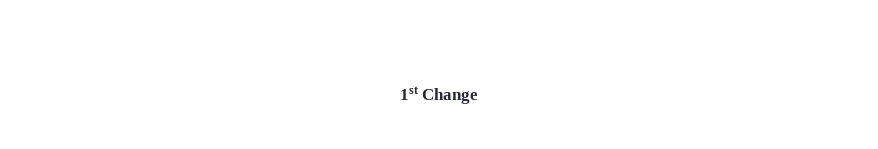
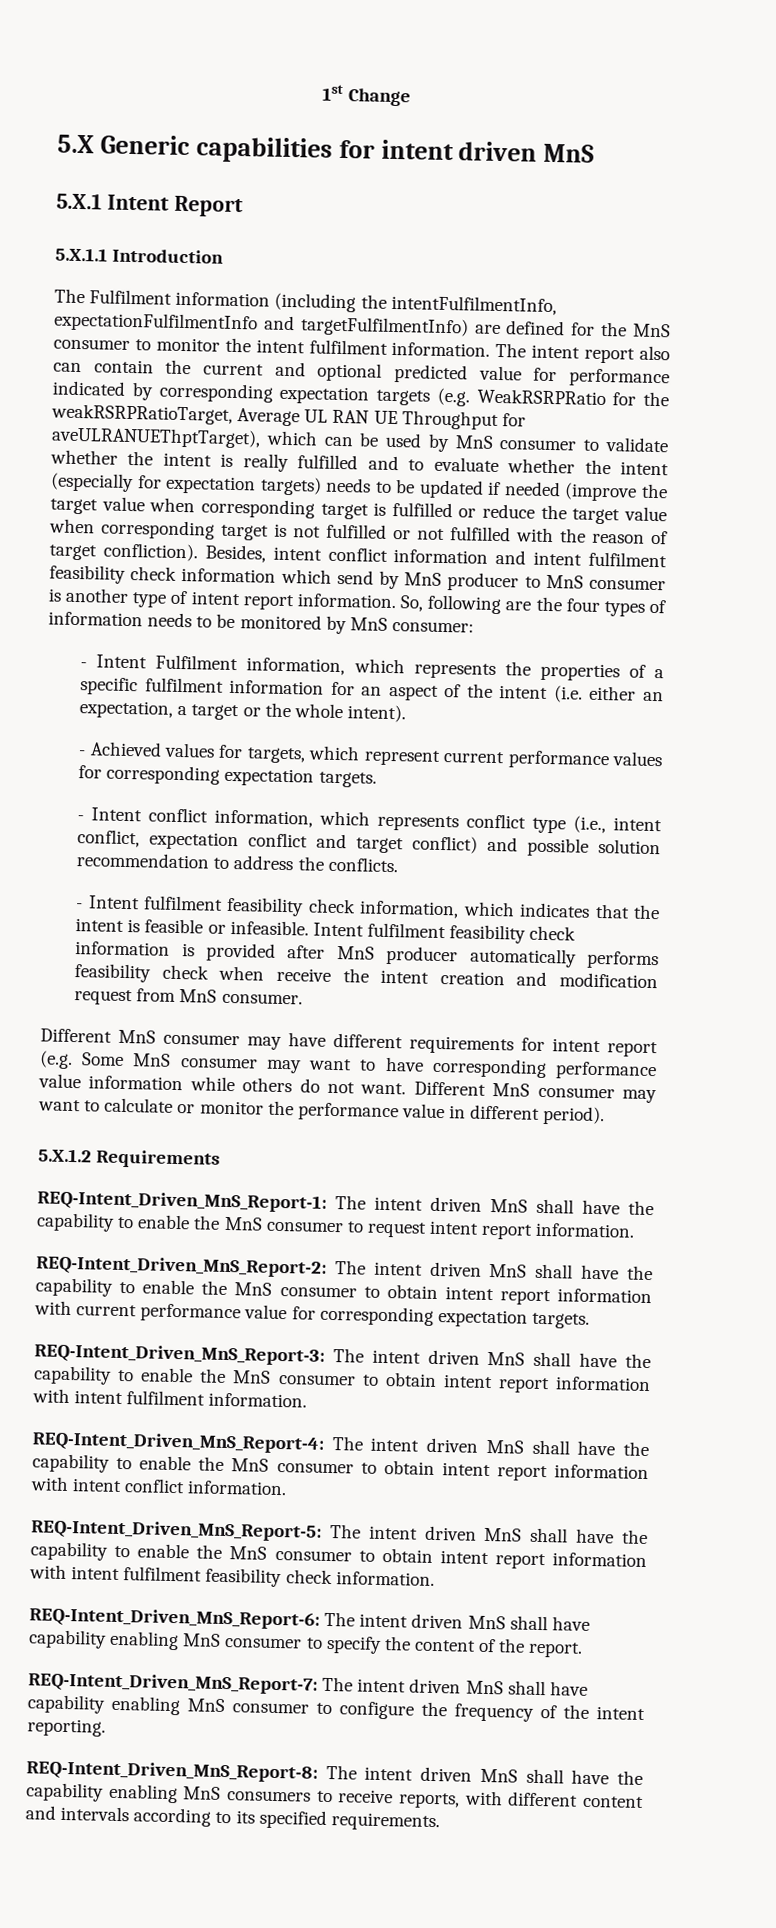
(479, 96) none -> [57,134,595,164] [56,192,243,218] [55,247,225,264] [54,288,557,316] [54,311,672,338] [53,337,670,364] [53,359,671,388] [52,380,669,407] [51,403,526,430] [51,426,669,453] [50,449,669,476] [50,472,668,502] [50,496,667,525] [49,518,668,545] [49,542,667,568] [49,564,666,592] [48,587,666,617] [48,611,474,635] [80,654,664,682] [80,677,664,703] [79,700,406,723] [78,741,663,770] [78,764,377,788] [77,807,662,834] [77,829,662,857] [76,852,399,873] [76,895,660,920] [75,918,577,944] [75,941,659,970] [74,963,659,989] [74,988,303,1006] [40,1028,658,1058] [39,1050,657,1081] [38,1073,657,1104] [38,1097,606,1126] [38,1148,221,1169] [37,1190,654,1216] [36,1212,636,1240] [36,1255,654,1281] [35,1277,653,1306] [34,1300,590,1329] [34,1343,652,1369] [33,1365,652,1394] [32,1388,308,1408] [32,1431,649,1457] [32,1453,650,1482] [30,1476,288,1496] [31,1519,649,1545] [30,1541,648,1570] [29,1564,435,1588] [29,1607,590,1631] [28,1629,584,1658] [28,1672,588,1696] [27,1694,645,1722] [27,1718,106,1737] [26,1760,643,1785] [26,1782,645,1809] [25,1805,440,1832] // 5.X Generic capabilities for intent driven MnS // 5.X.1 Intent Report // 5.X.1.1 Introduction // The Fulfilment information (including the intentFulfilmentInfo, expectationFulfilmentInfo and targetFulfilmentInfo) are defined for the MnS consumer to monitor the intent fulfilment information. The intent report also can contain the current and optional predicted value for performance indicated by corresponding expectation targets (e.g. WeakRSRPRatio for the weakRSRPRatioTarget, Average UL RAN UE Throughput for aveULRANUEThptTarget), which can be used by MnS consumer to validate whether the intent is really fulfilled and to evaluate whether the intent (especially for expectation targets) needs to be updated if needed (improve the target value when corresponding target is fulfilled or reduce the target value when corresponding target is not fulfilled or not fulfilled with the reason of target confliction). Besides, intent conflict information and intent fulfilment feasibility check information which send by MnS producer to MnS consumer is another type of intent report information. So, following are the four types of information needs to be monitored by MnS consumer: // - Intent Fulfilment information, which represents the properties of a specific fulfilment information for an aspect of the intent (i.e. either an expectation, a target or the whole intent). // - Achieved values for targets, which represent current performance values for corresponding expectation targets. // - Intent conflict information, which represents conflict type (i.e., intent conflict, expectation conflict and target conflict) and possible solution recommendation to address the conflicts. // - Intent fulfilment feasibility check information, which indicates that the intent is feasible or infeasible. Intent fulfilment feasibility check information is provided after MnS producer automatically performs feasibility check when receive the intent creation and modification request from MnS consumer. // Different MnS consumer may have different requirements for intent report (e.g. Some MnS consumer may want to have corresponding performance value information while others do not want. Different MnS consumer may want to calculate or monitor the performance value in different period). // 5.X.1.2 Requirements // REQ-Intent_Driven_MnS_Report-1: The intent driven MnS shall have the capability to enable the MnS consumer to request intent report information. // REQ-Intent_Driven_MnS_Report-2: The intent driven MnS shall have the capability to enable the MnS consumer to obtain intent report information with current performance value for corresponding expectation targets. // REQ-Intent_Driven_MnS_Report-3: The intent driven MnS shall have the capability to enable the MnS consumer to obtain intent report information with intent fulfilment information. // REQ-Intent_Driven_MnS_Report-4: The intent driven MnS shall have the capability to enable the MnS consumer to obtain intent report information with intent conflict information. // REQ-Intent_Driven_MnS_Report-5: The intent driven MnS shall have the capability to enable the MnS consumer to obtain intent report information with intent fulfilment feasibility check information. // REQ-Intent_Driven_MnS_Report-6: The intent driven MnS shall have capability enabling MnS consumer to specify the content of the report. // REQ-Intent_Driven_MnS_Report-7: The intent driven MnS shall have capability enabling MnS consumer to configure the frequency of the intent reporting. // REQ-Intent_Driven_MnS_Report-8: The intent driven MnS shall have the capability enabling MnS consumers to receive reports, with different content and intervals according to its specified requirements.

